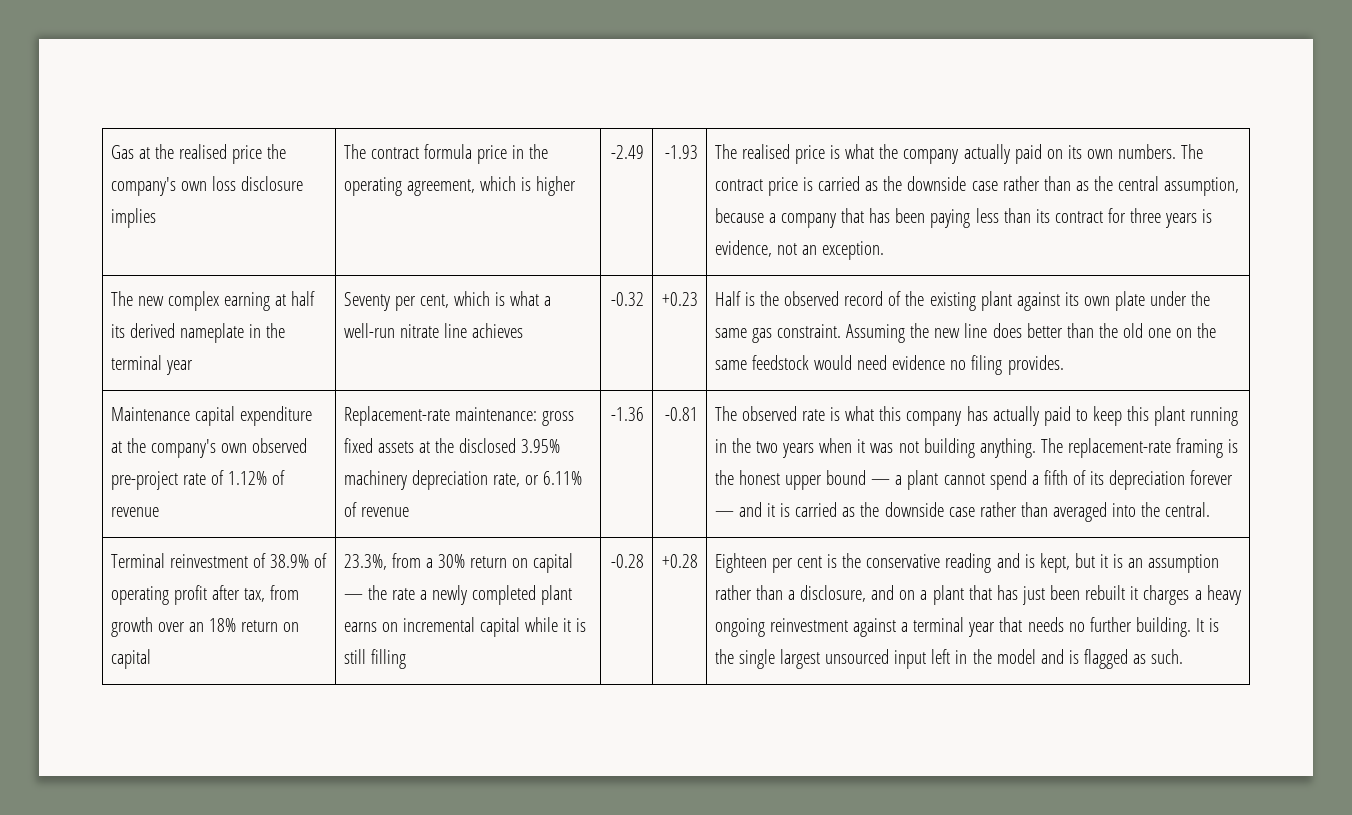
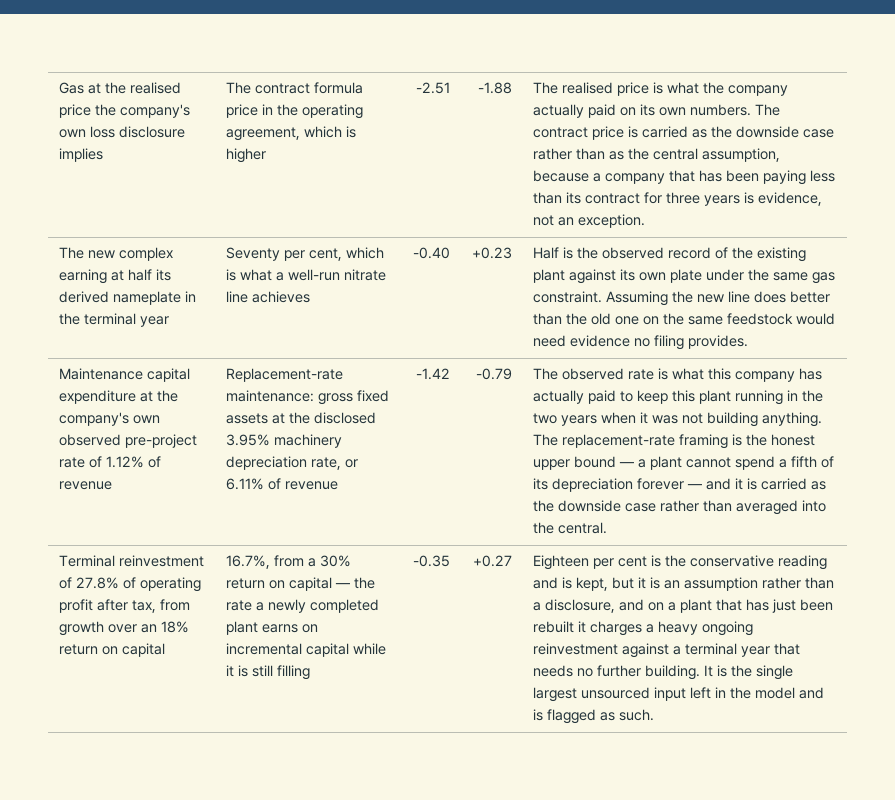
[611,145,645,159] [665,145,699,159] -2.49 | -1.93 -> [416,82,451,94] [478,82,513,94] -2.51 | -1.88
[611,292,645,306] -0.32 -> [413,247,451,259] -0.40
[611,407,645,421] [665,407,699,421] -1.36 | -0.81 -> [416,368,451,380] [476,368,513,380] -1.42 | -0.79
[269,554,309,568] 38.9% -> [75,577,119,589] 27.8%
[343,554,387,570] 23.3%, -> [225,555,270,569] 16.7%,
[611,554,645,568] [662,554,699,568] -0.28 | +0.28 -> [413,555,451,567] [473,555,513,567] -0.35 | +0.27

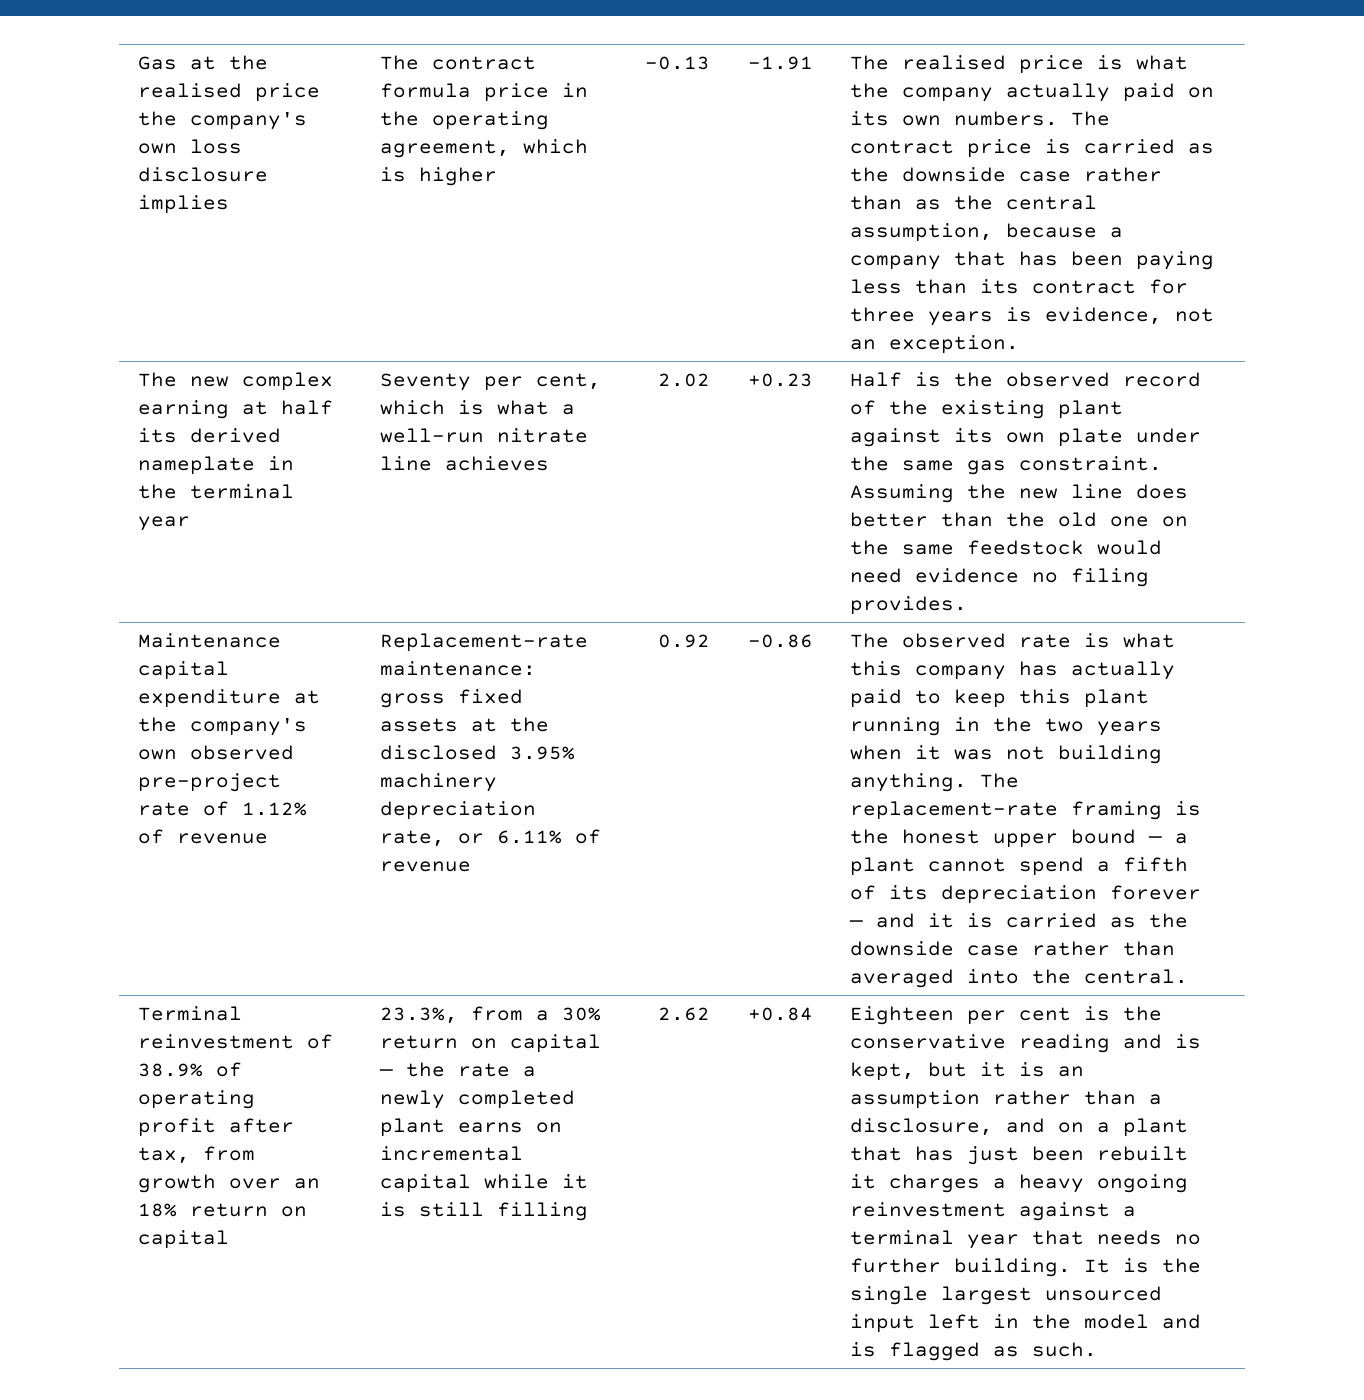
[416,82,451,94] [478,82,513,94] -2.51 | -1.88 -> [645,56,711,70] [748,56,814,70] -0.13 | -1.91
[413,247,451,259] -0.40 -> [658,373,711,387] 2.02
[416,368,451,380] [476,368,513,380] -1.42 | -0.79 -> [658,634,711,648] [748,634,814,648] 0.92 | -0.86
[75,577,119,589] 27.8% -> [137,1063,203,1077] 38.9%
[225,555,270,569] 16.7%, -> [379,1007,458,1024] 23.3%,
[413,555,451,567] [473,555,513,567] -0.35 | +0.27 -> [658,1007,711,1021] [748,1007,814,1021] 2.62 | +0.84

